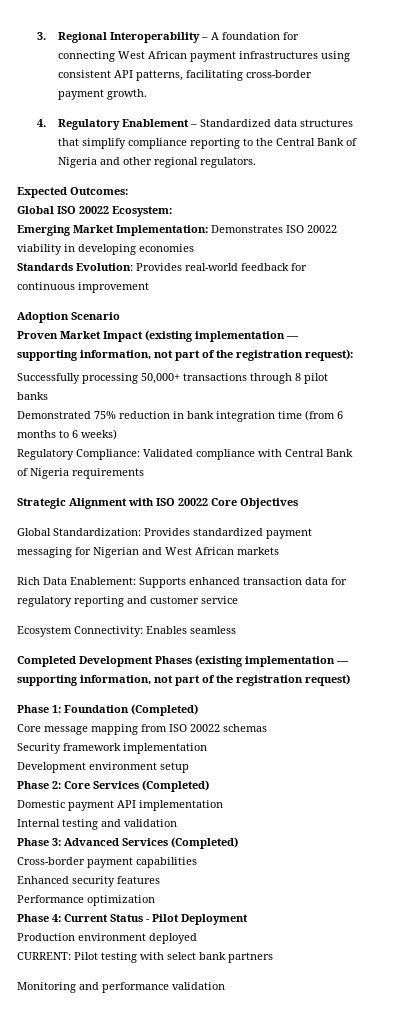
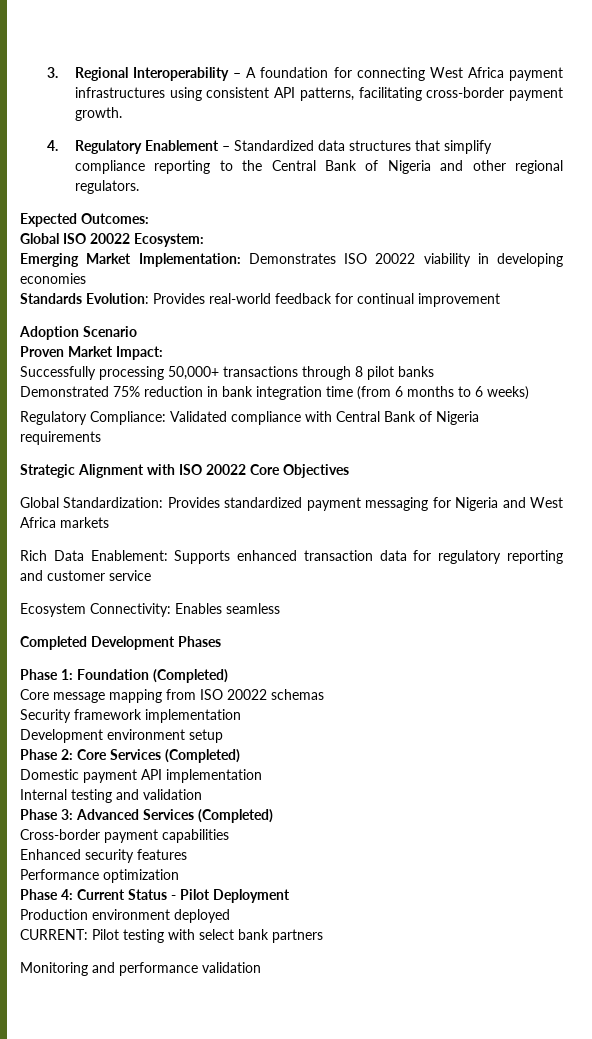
[147,51,187,59] African -> [467,67,504,78] Africa
[17,282,75,290] continuous -> [357,293,414,304] continual
[103,330,299,342] [17,349,353,361] Impact (existing implementation — supporting information, not part of the registration request): -> [116,346,163,360] Impact:
[93,547,139,558] Nigerian -> [455,497,499,511] Nigeria
[195,547,234,555] African -> [20,517,56,528] Africa
[195,655,349,667] [17,674,350,686] (existing implementation — supporting information, not part of the registration request) -> (221, 641) none

